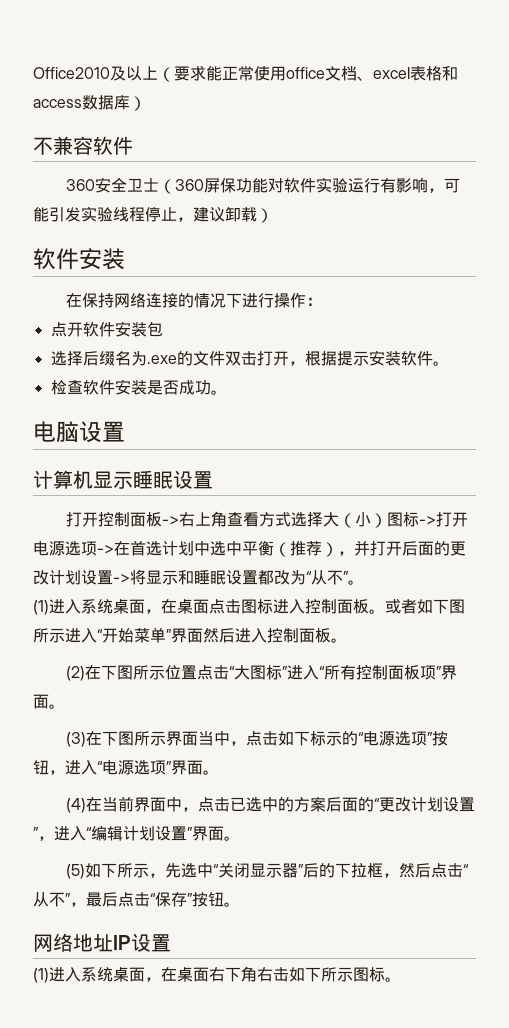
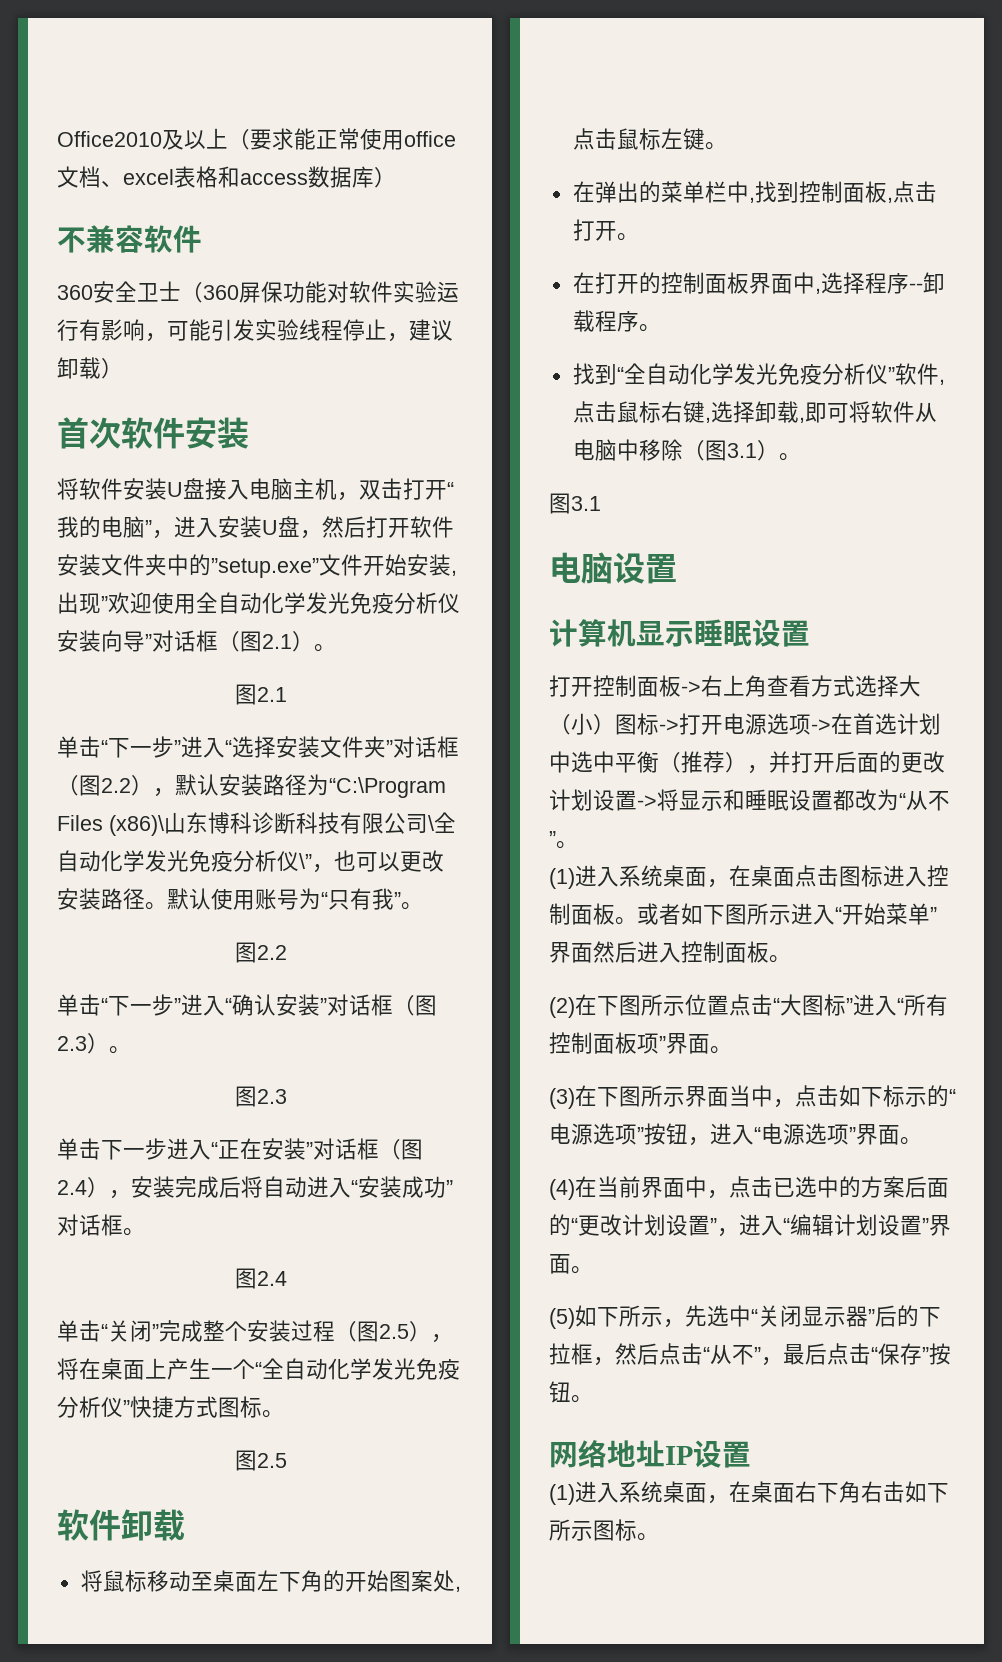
(273, 215) none -> [57,417,121,449] 首次
[66,293,323,308] [50,321,163,337] [50,350,449,366] [50,379,227,395] 在保持网络连接的情况下进行操作： // 点开软件安装包 // 选择后缀名为.exe的文件双击打开，根据提示安装软件。 // 检查软件安装是否成功。 -> [57,478,454,501] [57,516,454,539] [57,554,457,578] [57,592,460,614] [57,630,336,652] [235,684,287,705] [57,736,459,758] [57,774,446,798] [57,812,456,836] [57,850,444,873] [57,888,423,910] [235,942,287,963] [57,994,437,1016] [57,1033,131,1054] [235,1086,287,1107] [57,1138,423,1160] [57,1176,453,1199] [57,1214,145,1236] [235,1268,287,1289] [57,1320,453,1343] [57,1358,460,1380] [57,1396,284,1418] [235,1450,287,1471] [57,1509,185,1541] [80,1570,461,1592] [572,128,727,150] [572,181,937,203] [572,219,639,241] [572,272,945,294] [572,310,661,332] [572,363,945,385] [572,401,937,423] [572,439,801,461] [549,493,601,514] 将软件安装U盘接入电脑主机，双击打开“我的电脑”，进入安装U盘，然后打开软件安装文件夹中的”setup.exe”文件开始安装,出现”欢迎使用全自动化学发光免疫分析仪安装向导”对话框（图2.1）。 // 图2.1 // 单击“下一步”进入“选择安装文件夹”对话框（图2.2），默认安装路径为“C:\Program Files (x86)\山东博科诊断科技有限公司\全自动化学发光免疫分析仪\”，也可以更改安装路径。默认使用账号为“只有我”。 // 图2.2 // 单击“下一步”进入“确认安装”对话框（图2.3）。 // 图2.3 // 单击下一步进入“正在安装”对话框（图2.4），安装完成后将自动进入“安装成功”对话框。 // 图2.4 // 单击“关闭”完成整个安装过程（图2.5），将在桌面上产生一个“全自动化学发光免疫分析仪”快捷方式图标。 // 图2.5 // 软件卸载 // 将鼠标移动至桌面左下角的开始图案处,点击鼠标左键。 // 在弹出的菜单栏中,找到控制面板,点击打开。 // 在打开的控制面板界面中,选择程序--卸载程序。 // 找到“全自动化学发光免疫分析仪”软件,点击鼠标右键,选择卸载,即可将软件从电脑中移除（图3.1）。 // 图3.1

